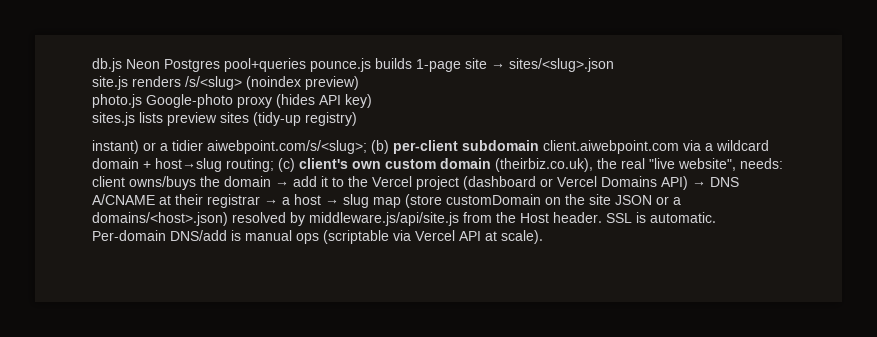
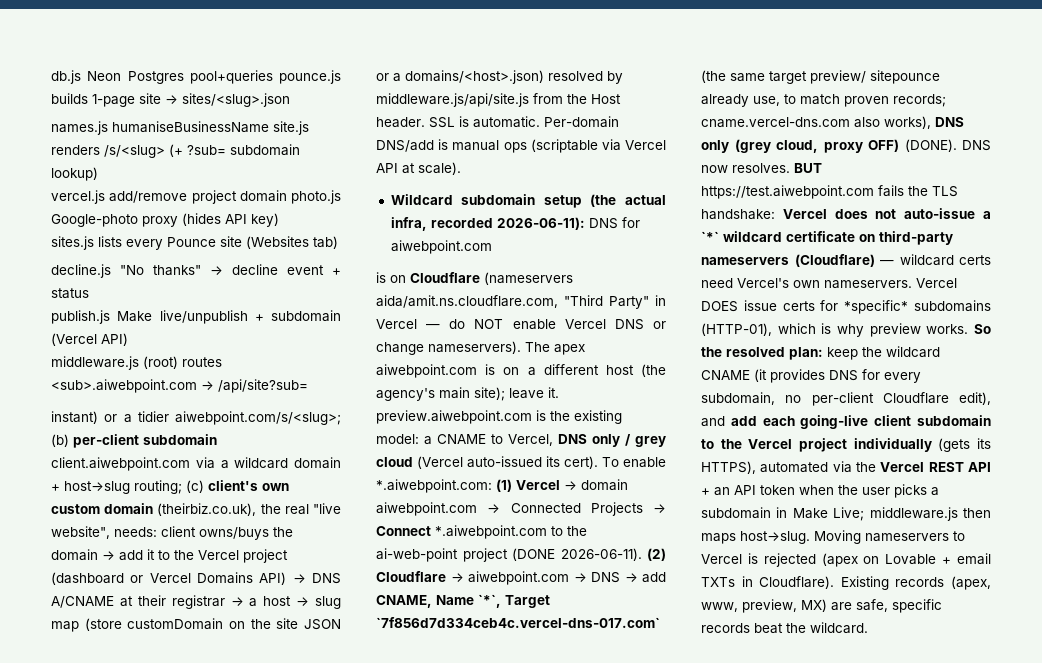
(614, 65) none -> [51,121,269,135] names.js humaniseBusinessName
[246,76,359,90] (noindex preview) // -> [169,144,300,157] [51,167,98,181] [51,190,287,204] (+ ?sub= subdomain lookup) // vercel.js add/remove project domain
[167,112,357,126] preview sites (tidy-up registry) -> [126,236,338,250] [51,264,341,278] [51,288,89,299] [51,310,341,324] [51,333,128,346] [51,356,222,370] [51,379,308,393] every Pounce site (Websites tab) // decline.js "No thanks" → decline event + status // publish.js Make live/unpublish + subdomain (Vercel API) // middleware.js (root) routes <sub>.aiwebpoint.com → /api/site?sub=
(543, 237) none -> [390,194,666,208] [390,217,640,231] [390,240,492,254] [376,272,573,285] [376,295,666,309] [376,319,666,330] [376,341,585,355] [376,364,666,378] [376,387,559,401] [376,410,622,424] [376,434,666,447] [376,456,666,469] [376,479,628,493] [376,502,666,516] [376,525,587,539] [376,548,666,562] [376,571,666,585] [376,594,550,608] [376,617,660,628] [701,70,940,84] [701,94,946,107] [701,116,964,129] [701,139,991,153] [701,163,822,173] [701,185,958,199] [701,208,991,220] [701,231,953,245] [701,254,991,267] [701,278,957,289] [701,300,991,314] [701,323,991,337] [701,346,940,360] [701,369,921,383] [701,392,991,406] [701,415,991,429] [701,438,991,452] [701,461,991,474] [701,484,939,498] [701,507,991,521] [701,530,965,544] [701,553,991,567] [701,576,991,590] [701,599,942,613] [701,622,868,634] // Wildcard subdomain setup (the actual infra, recorded 2026-06-11): DNS for aiwebpoint.com // is on Cloudflare (nameservers aida/amit.ns.cloudflare.com, "Third Party" in Vercel — do NOT enable Vercel DNS or change nameservers). The apex aiwebpoint.com is on a different host (the agency's main site); leave it. preview.aiwebpoint.com is the existing model: a CNAME to Vercel, DNS only / grey cloud (Vercel auto-issued its cert). To enable *.aiwebpoint.com: (1) Vercel → domain aiwebpoint.com → Connected Projects → Connect *.aiwebpoint.com to the ai-web-point project (DONE 2026-06-11). (2) Cloudflare → aiwebpoint.com → DNS → add CNAME, Name `*`, Target `7f856d7d334ceb4c.vercel-dns-017.com` (the same target preview/ sitepounce already use, to match proven records; cname.vercel-dns.com also works), DNS only (grey cloud, proxy OFF) (DONE). DNS now resolves. BUT https://test.aiwebpoint.com fails the TLS handshake: Vercel does not auto-issue a `*` wildcard certificate on third-party nameservers (Cloudflare) — wildcard certs need Vercel's own nameservers. Vercel DOES issue certs for *specific* subdomains (HTTP-01), which is why preview works. So the resolved plan: keep the wildcard CNAME (it provides DNS for every subdomain, no per-client Cloudflare edit), and add each going-live client subdomain to the Vercel project individually (gets its HTTPS), automated via the Vercel REST API + an API token when the user picks a subdomain in Make Live; middleware.js then maps host→slug. Moving nameservers to Vercel is rejected (apex on Lovable + email TXTs in Cloudflare). Existing records (apex, www, preview, MX) are safe, specific records beat the wildcard.

